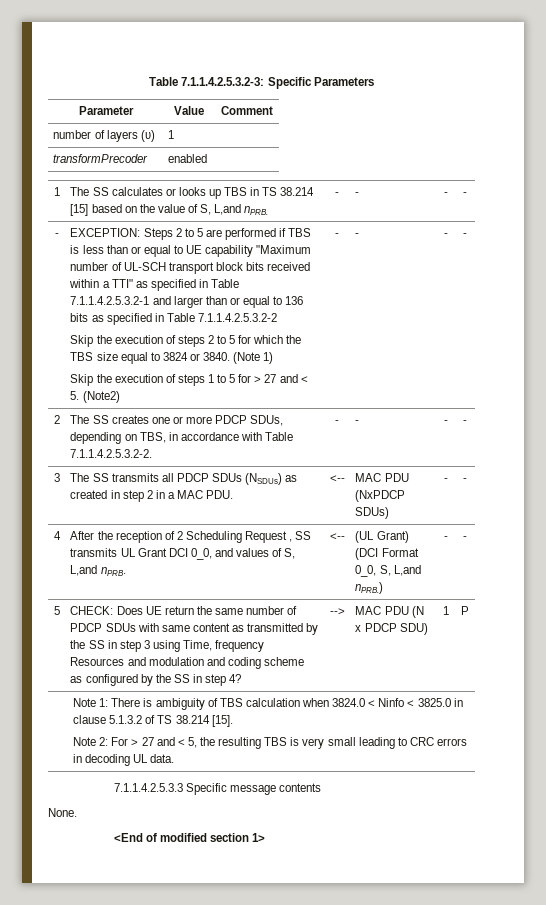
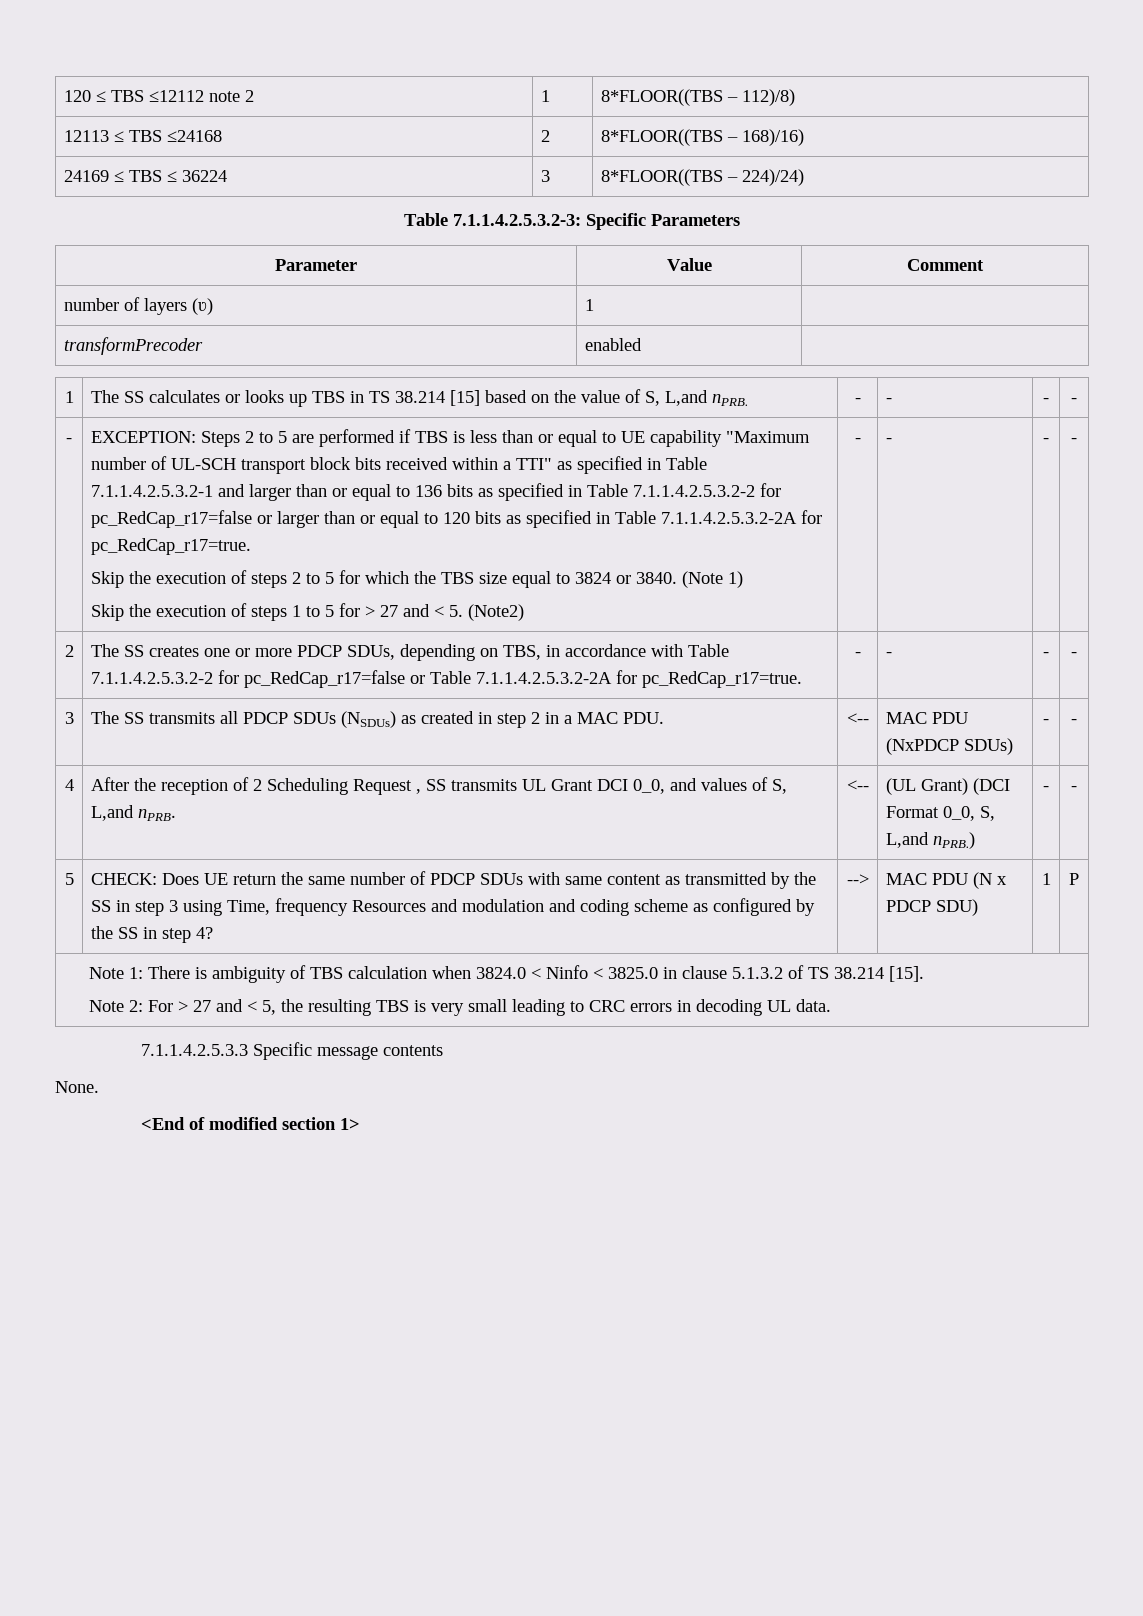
(149, 81) none -> [63,90,254,102] [540,90,550,102] [600,89,795,106] [63,130,222,142] [540,130,550,142] [600,129,804,146] [63,170,227,182] [540,170,550,182] [600,169,804,186] 120 ≤ TBS ≤12112 note 2 | 1 | 8*FLOOR((TBS – 112)/8) // 12113 ≤ TBS ≤24168 | 2 | 8*FLOOR((TBS – 168)/16) // 24169 ≤ TBS ≤ 36224 | 3 | 8*FLOOR((TBS – 224)/24) //
(277, 317) none -> [759,483,781,497] [90,510,822,528] [90,538,251,555] for pc_RedCap_r17=false or larger than or equal to 120 bits as specified in Table 7.1.1.4.2.5.3.2-2A for pc_RedCap_r17=true.
[70,449,153,458] 7.1.1.4.2.5.3.2-2. -> [90,670,802,688] 7.1.1.4.2.5.3.2-2 for pc_RedCap_r17=false or Table 7.1.1.4.2.5.3.2-2A for pc_RedCap_r17=true.

